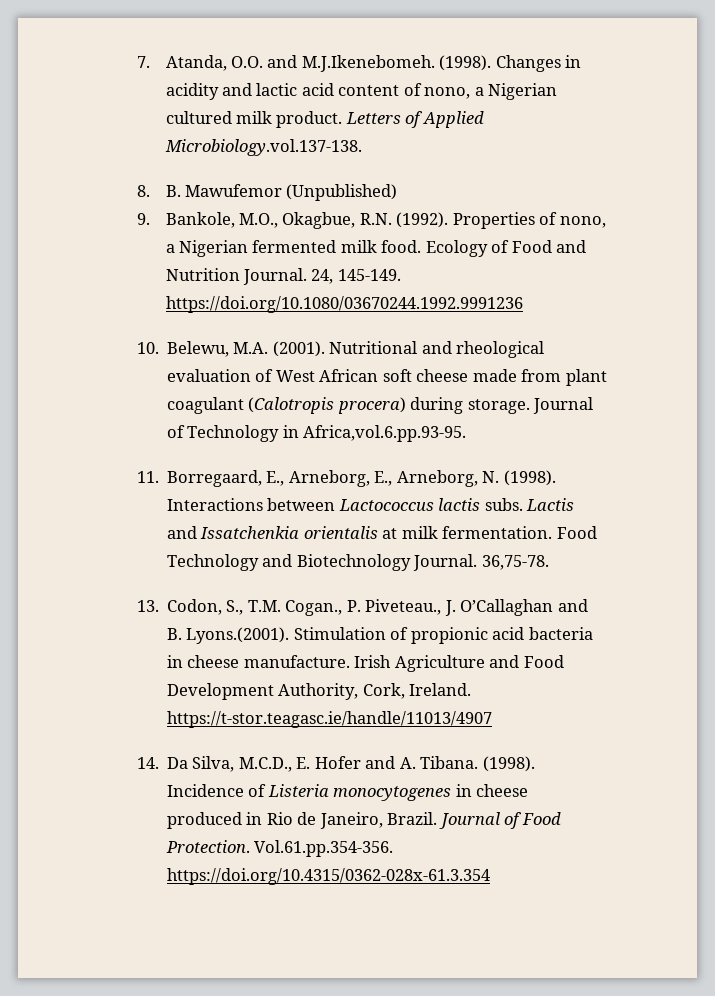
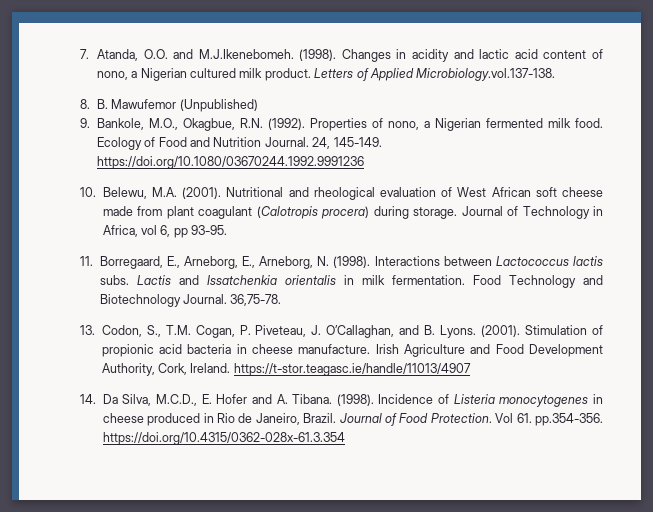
[303,425,467,442] Africa,vol.6.pp.93-95. -> [102,225,228,238] Africa, vol 6, pp 93-95.
[382,528,398,539] at -> [343,275,354,285] in
[285,599,588,616] [167,627,290,644] Cogan., P. Piveteau., J. O’Callaghan and B. Lyons.(2001). -> [195,325,521,338] Cogan, P. Piveteau, J. O’Callaghan, and B. Lyons. (2001).
[254,840,394,857] Vol.61.pp.354-356. -> [495,413,604,426] Vol 61. pp.354-356.

